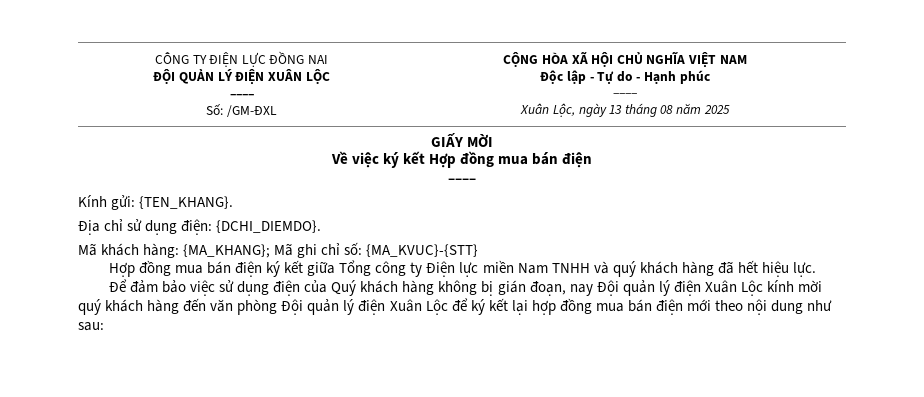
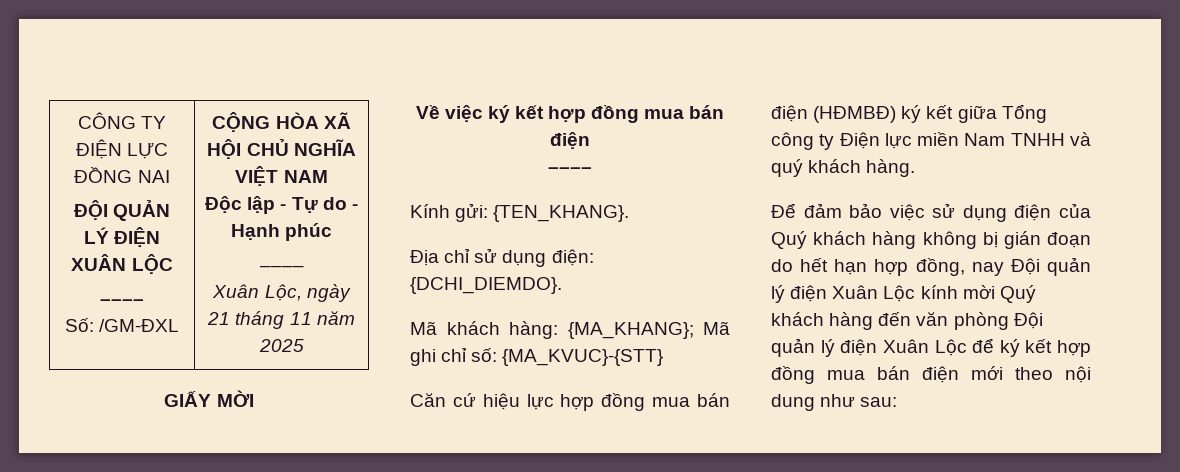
[609,103,674,117] 13 tháng 08 -> [207,311,312,329] 21 tháng 11
[429,153,457,168] Hợp -> [548,106,587,123] hợp
[108,260,263,277] Hợp đồng mua bán điện -> [410,393,730,411] [771,105,897,123] Căn cứ hiệu lực hợp đồng mua bán điện (HĐMBĐ)
[681,260,817,277] hàng đã hết hiệu lực. -> [866,159,916,177] hàng.
[529,281,566,296] đoạn, -> [1047,232,1091,248] [771,258,965,276] đoạn do hết hạn hợp đồng,
[78,299,101,315] quý -> [999,285,1036,303] Quý
[511,300,528,315] lại -> (1053, 346) none

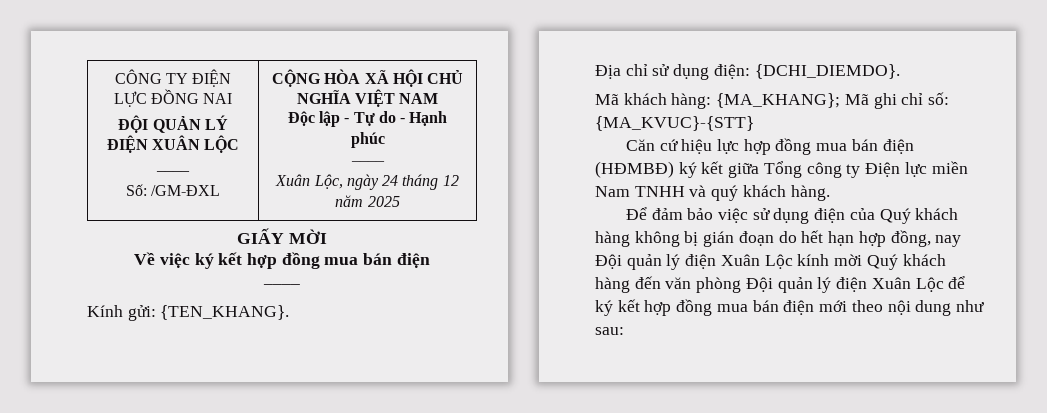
[207,311,312,329] 21 tháng 11 -> [382,174,459,190] 24 tháng 12

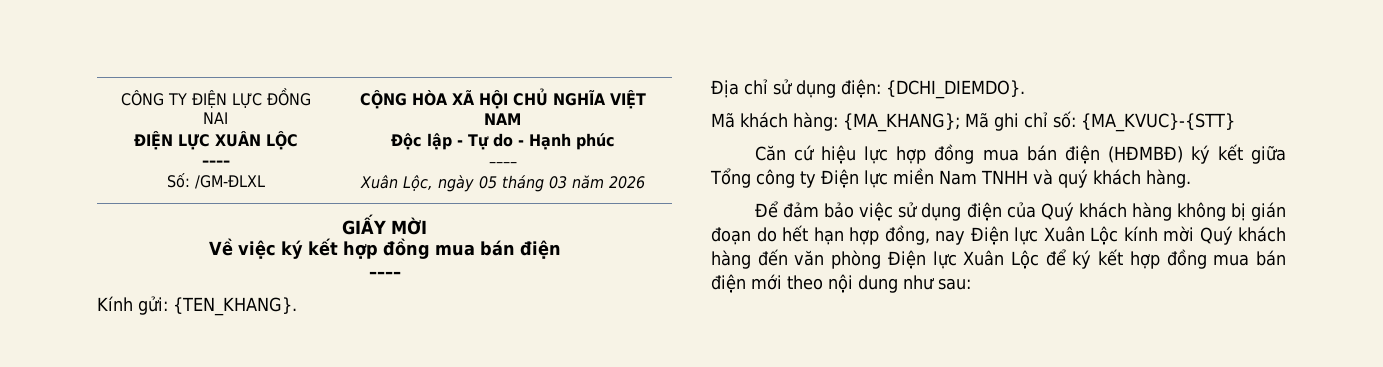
[118,115,228,133] [106,135,148,153] ĐỘI QUẢN LÝ ĐIỆN -> [133,131,210,150] ĐIỆN LỰC
[151,185,221,196] /GM-ĐXL -> [194,175,265,189] /GM-ĐLXL
[382,174,459,190] [335,195,400,207] 24 tháng 12 năm 2025 -> [478,175,645,192] 05 tháng 03 năm 2026
[595,254,717,270] Đội quản lý điện -> [970,226,1038,245] Điện lực
[745,277,868,293] Đội quản lý điện -> [887,250,957,269] Điện lực

